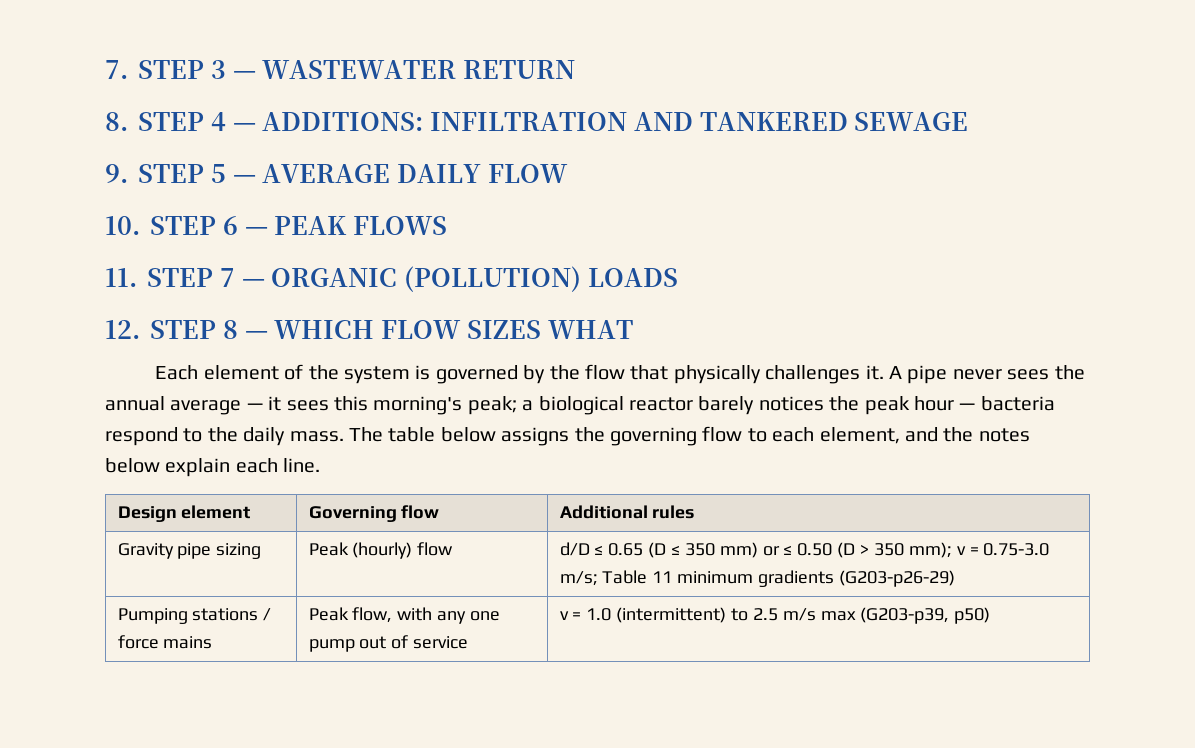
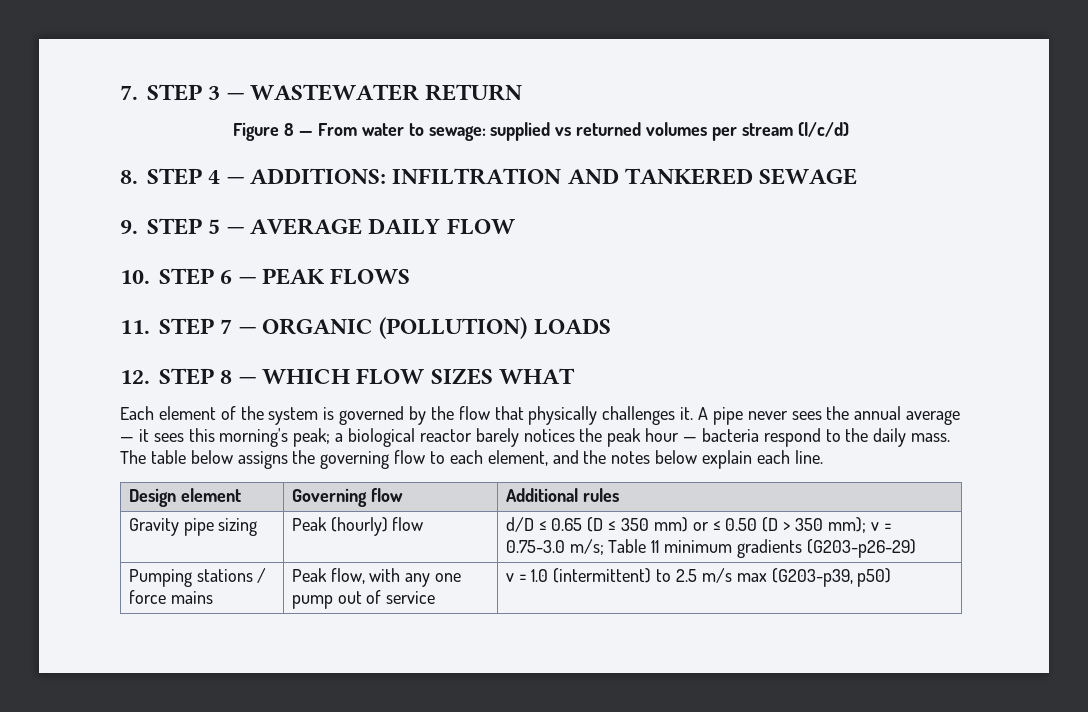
(575, 69) none -> [233,122,849,141] // Figure 8 — From water to sewage: supplied vs returned volumes per stream (l/c/d)

